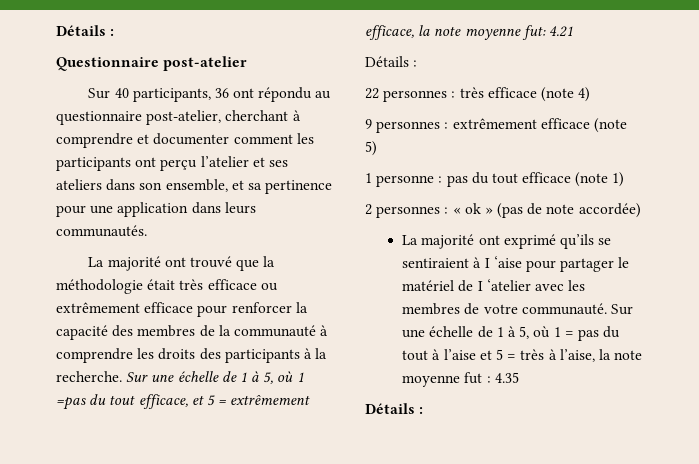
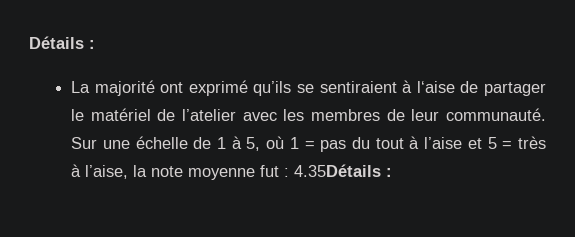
[56,25,115,36] [56,56,248,71] [88,87,332,102] [56,110,301,125] [56,133,314,148] [56,156,288,171] [56,179,333,194] [56,202,256,217] [56,225,147,237] [88,256,276,271] [56,279,278,294] [56,302,308,317] [56,325,329,340] [56,348,328,363] [56,371,304,384] [56,394,311,410] [365,25,573,40] [365,56,418,67] [365,87,591,102] [365,118,627,133] [365,141,377,156] [365,172,625,187] [365,203,641,218] Détails : // Questionnaire post-atelier // Sur 40 participants, 36 ont répondu au questionnaire post-atelier, cherchant à comprendre et documenter comment les participants ont perçu l’atelier et ses ateliers dans son ensemble, et sa pertinence pour une application dans leurs communautés. // La majorité ont trouvé que la méthodologie était très efficace ou extrêmement efficace pour renforcer la capacité des membres de la communauté à comprendre les droits des participants à la recherche. Sur une échelle de 1 à 5, où 1 =pas du tout efficace, et 5 = extrêmement efficace, la note moyenne fut: 4.21 // Détails : // 22 personnes : très efficace (note 4) // 9 personnes : extrêmement efficace (note 5) // 1 personne : pas du tout efficace (note 1) // 2 personnes : « ok » (pas de note accordée) -> [29,36,95,49] Détails :
[484,256,556,272] I ‘aise pour -> [416,81,479,93] l‘aise de
[477,279,531,291] I ‘atelier -> [182,109,237,121] l’atelier
[483,304,518,314] votre -> [411,109,440,121] leur
[494,372,519,383] [365,403,415,414] 4.35 // Détails -> [294,164,382,177] 4.35Détails

